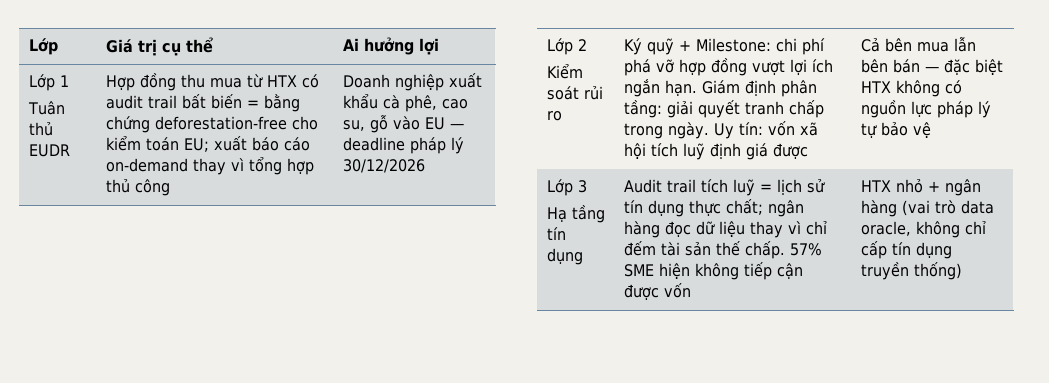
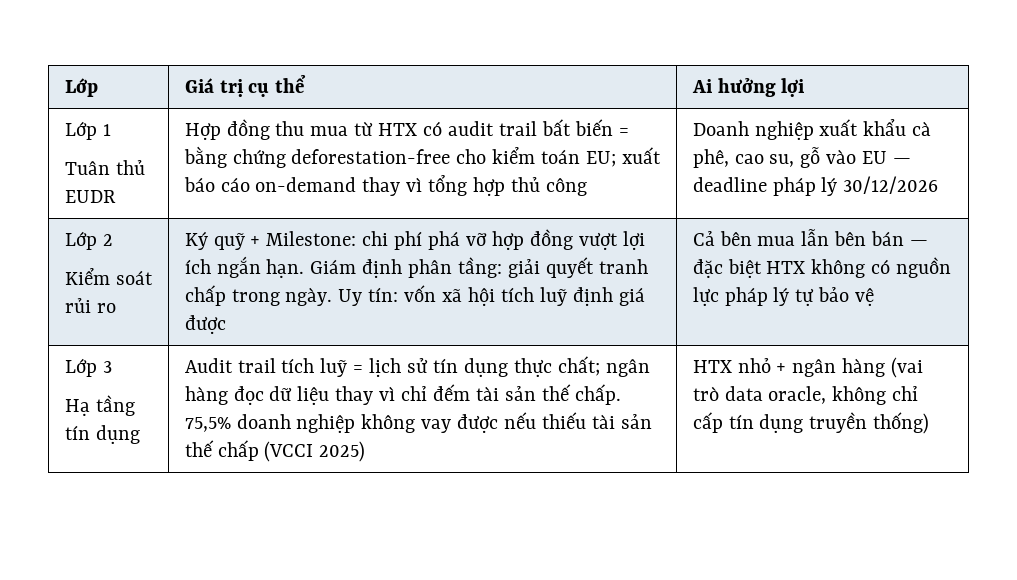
[789,243,822,256] [623,262,803,280] [623,283,691,300] 57% SME hiện không tiếp cận được vốn -> [184,412,653,433] [184,440,366,462] 75,5% doanh nghiệp không vay được nếu thiếu tài sản thế chấp (VCCI 2025)

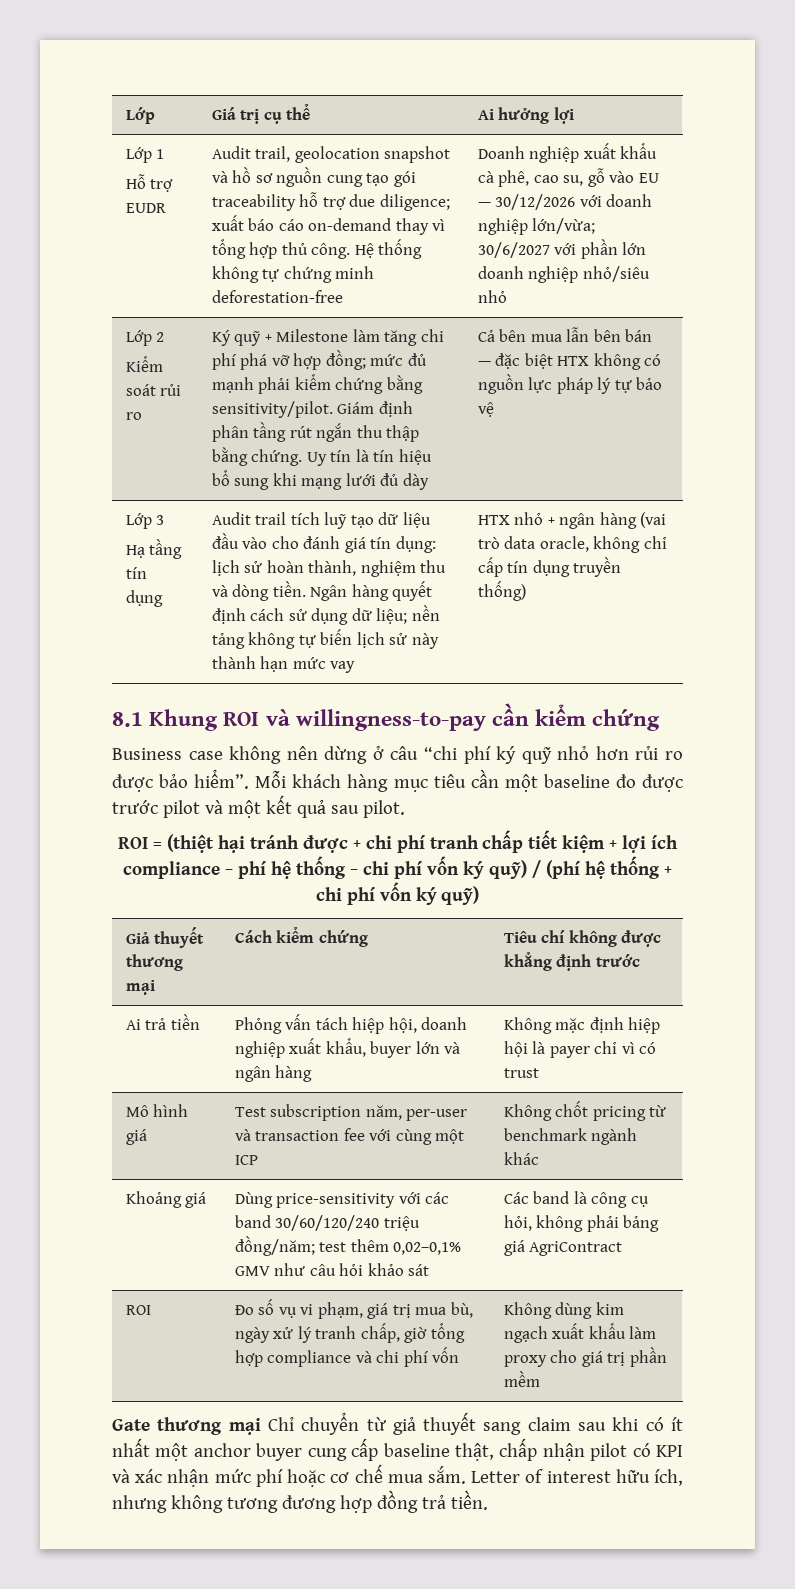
[64,160,145,175] Tuân thủ -> [125,174,174,192] Hỗ trợ
[184,119,629,140] [183,146,617,168] Hợp đồng thu mua từ HTX có audit trail bất biến = bằng chứng deforestation-free cho kiểm toán EU; -> [211,146,451,163] [211,167,416,187] [211,192,450,211] Audit trail, geolocation snapshot và hồ sơ nguồn cung tạo gói traceability hỗ trợ due diligence;
[546,178,588,196] công -> [311,239,423,259] [211,266,375,283] [211,290,343,303] công. Hệ thống không tự chứng minh deforestation-free
[692,176,939,196] deadline pháp lý 30/12/2026 -> [495,194,653,210] [477,218,596,235] [477,239,647,259] [477,266,650,283] [477,290,507,303] 30/12/2026 với doanh nghiệp lớn/vừa; 30/6/2027 với phần lớn doanh nghiệp nhỏ/siêu nhỏ
[266,231,357,246] Milestone: -> [276,329,418,346] Milestone làm tăng
[530,229,645,250] [184,256,649,278] [184,285,645,306] [184,315,226,334] đồng vượt lợi ích ngắn hạn. Giám định phân tầng: giải quyết tranh chấp trong ngày. Uy tín: vốn xã hội tích luỹ định giá được -> [325,350,427,370] [211,374,423,394] [211,401,413,418] [211,422,420,442] [211,447,432,466] [211,470,429,490] đồng; mức đủ mạnh phải kiểm chứng bằng sensitivity/pilot. Giám định phân tầng rút ngắn thu thập bằng chứng. Uy tín là tín hiệu bổ sung khi mạng lưới đủ dày
[353,356,650,377] [184,384,621,405] [184,412,653,433] [184,440,366,462] = lịch sử tín dụng thực chất; ngân hàng đọc dữ liệu thay vì chỉ đếm tài sản thế chấp. 75,5% doanh nghiệp không vay được nếu thiếu tài sản thế chấp (VCCI 2025) -> [350,512,431,528] [211,533,436,553] [211,560,447,577] [211,581,433,601] [211,605,440,625] [211,629,439,649] [211,656,356,673] tạo dữ liệu đầu vào cho đánh giá tín dụng: lịch sử hoàn thành, nghiệm thu và dòng tiền. Ngân hàng quyết định cách sử dụng dữ liệu; nền tảng không tự biến lịch sử này thành hạn mức vay
(930, 423) none -> [112,703,661,731] [112,746,683,764] [112,769,683,792] [112,795,405,818] [117,830,679,853] [123,856,672,879] [315,882,480,905] [125,927,205,948] [125,954,183,971] [125,980,155,995] [234,927,368,947] [503,930,662,947] [503,952,640,971] [125,1014,200,1030] [234,1014,468,1034] [234,1038,461,1058] [234,1065,313,1082] [503,1017,661,1034] [503,1041,657,1058] [503,1068,539,1078] [125,1104,189,1117] [125,1129,147,1145] [234,1104,468,1121] [234,1128,465,1145] [234,1155,258,1165] [503,1101,667,1121] [503,1128,638,1145] [503,1152,539,1165] [125,1191,207,1208] [234,1192,450,1208] [234,1215,420,1231] [234,1236,462,1256] [234,1263,430,1276] [503,1191,649,1208] [503,1215,660,1232] [503,1240,623,1256] [125,1305,151,1315] [234,1299,473,1319] [234,1323,465,1343] [234,1347,460,1367] [503,1302,624,1319] [503,1323,657,1343] [503,1347,667,1367] [503,1371,540,1387] [112,1412,683,1435] [112,1438,683,1461] [112,1464,684,1487] [112,1490,488,1513] // 8.1 Khung ROI và willingness-to-pay cần kiểm chứng // Business case không nên dừng ở câu “chi phí ký quỹ nhỏ hơn rủi ro được bảo hiểm”. Mỗi khách hàng mục tiêu cần một baseline đo được trước pilot và một kết quả sau pilot. // ROI = (thiệt hại tránh được + chi phí tranh chấp tiết kiệm + lợi ích compliance − phí hệ thống − chi phí vốn ký quỹ) / (phí hệ thống + chi phí vốn ký quỹ) // Giả thuyết thương mại | Cách kiểm chứng | Tiêu chí không được khẳng định trước // Ai trả tiền | Phỏng vấn tách hiệp hội, doanh nghiệp xuất khẩu, buyer lớn và ngân hàng | Không mặc định hiệp hội là payer chỉ vì có trust // Mô hình giá | Test subscription năm, per-user và transaction fee với cùng một ICP | Không chốt pricing từ benchmark ngành khác // Khoảng giá | Dùng price-sensitivity với các band 30/60/120/240 triệu đồng/năm; test thêm 0,02–0,1% GMV như câu hỏi khảo sát | Các band là công cụ hỏi, không phải bảng giá AgriContract // ROI | Đo số vụ vi phạm, giá trị mua bù, ngày xử lý tranh chấp, giờ tổng hợp compliance và chi phí vốn | Không dùng kim ngạch xuất khẩu làm proxy cho giá trị phần mềm // Gate thương mại Chỉ chuyển từ giả thuyết sang claim sau khi có ít nhất một anchor buyer cung cấp baseline thật, chấp nhận pilot có KPI và xác nhận mức phí hoặc cơ chế mua sắm. Letter of interest hữu ích, nhưng không tương đương hợp đồng trả tiền.

